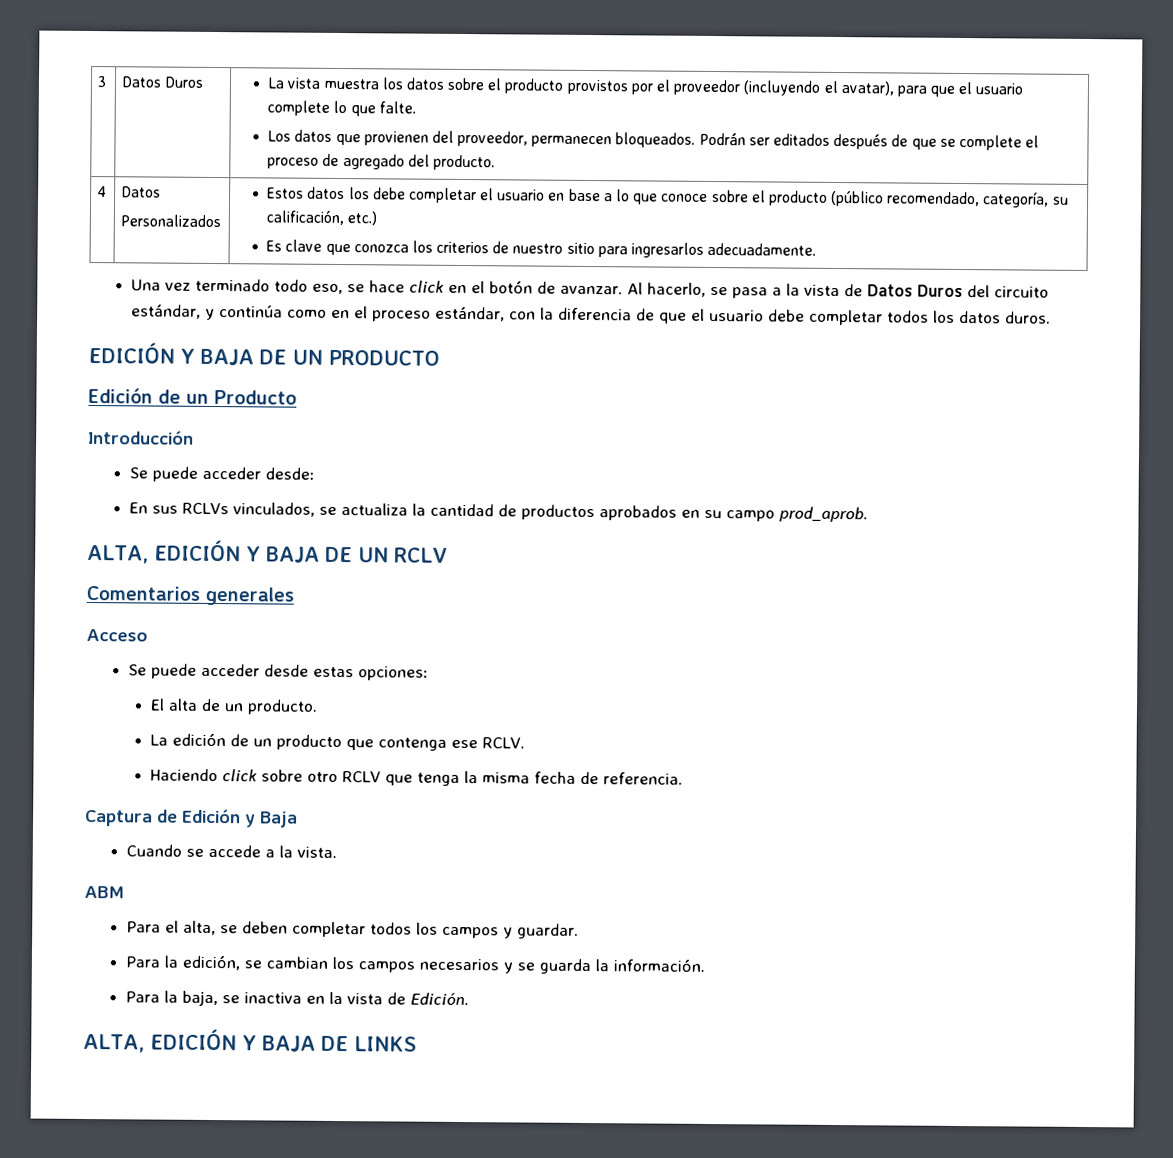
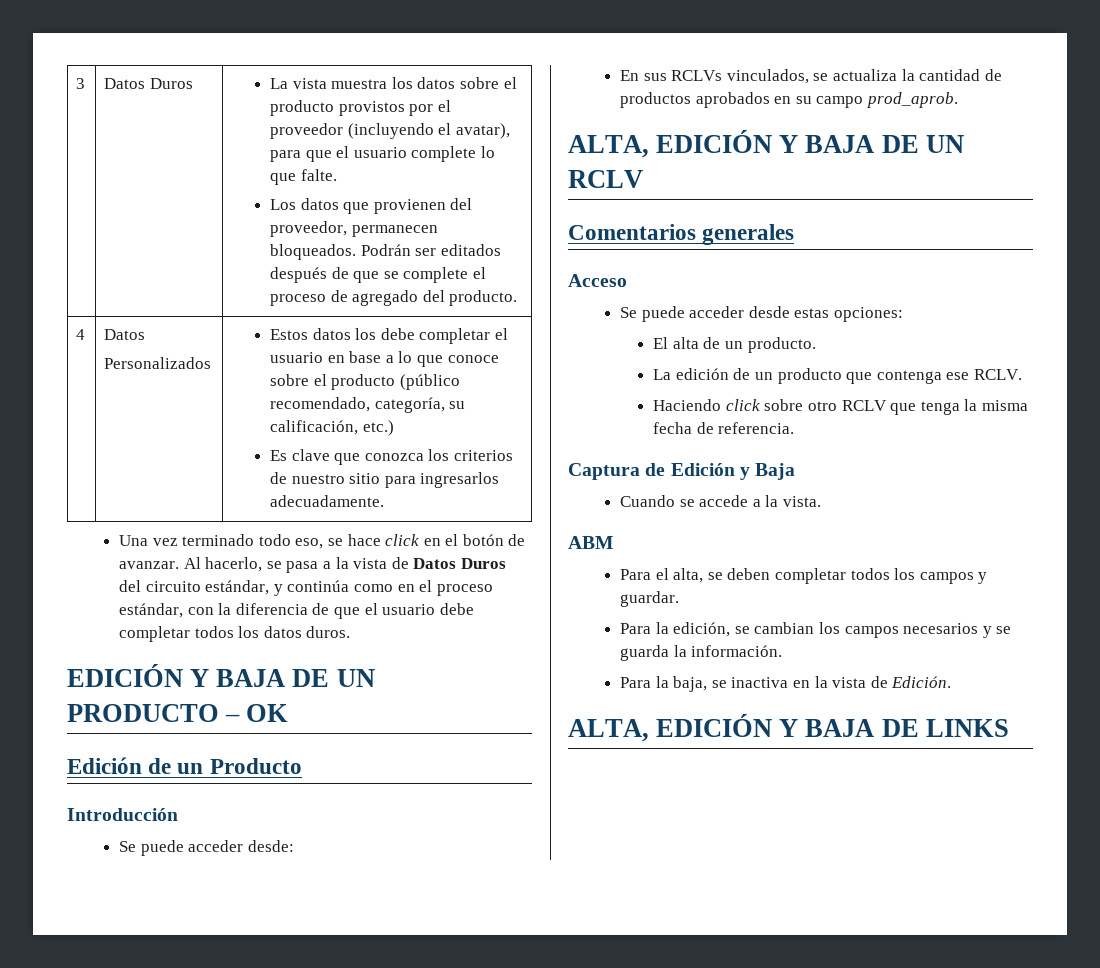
(440, 357) none -> [225,704,289,722] – OK

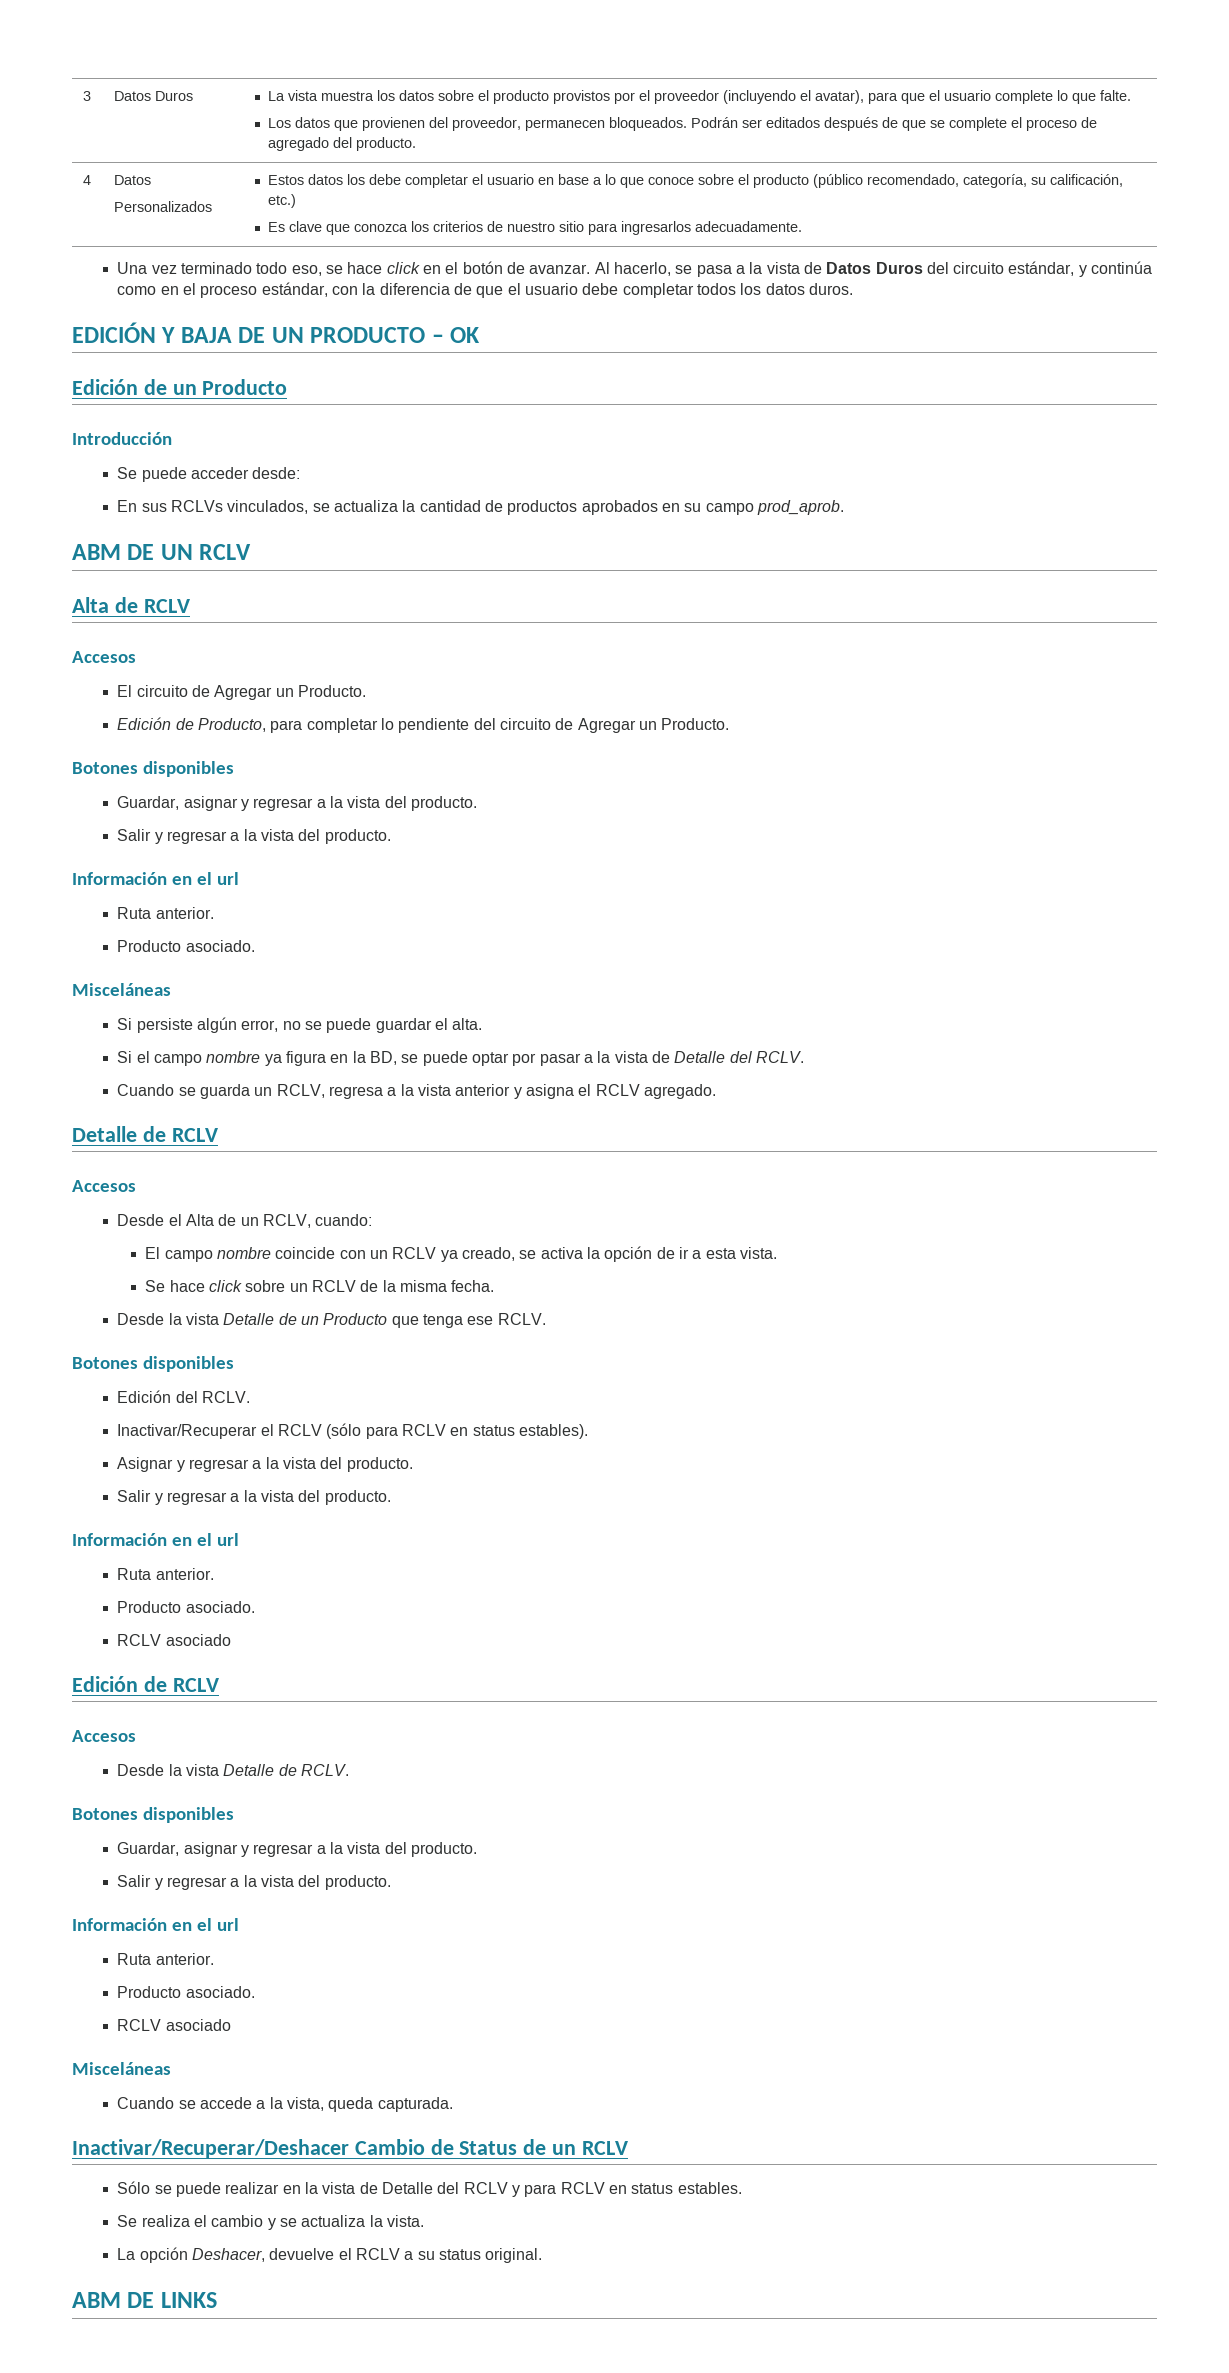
[568,130,875,158] ALTA, EDICIÓN Y BAJA -> [72,544,121,560] ABM
[568,224,795,245] [568,274,627,287] [619,306,903,322] [653,337,816,353] [653,368,1022,384] [653,399,1028,415] [653,422,795,434] [568,463,796,480] Comentarios generales // Acceso // Se puede acceder desde estas opciones: // El alta de un producto. // La edición de un producto que contenga ese RCLV. // Haciendo click sobre otro RCLV que tenga la misma fecha de referencia. // Captura de Edición y Baja -> [72,597,190,613] [72,651,136,663] [117,685,367,700] [117,717,730,733] [72,761,235,777] [117,796,478,811] [117,829,391,844] [72,872,240,885] [117,907,214,919] [117,940,255,952] [72,983,171,996] [117,1017,483,1033] [117,1051,804,1066] [117,1084,716,1099] [72,1126,218,1142] [72,1180,136,1192] [117,1214,373,1228] [145,1246,777,1262] [145,1280,495,1292] [117,1313,546,1328] [72,1356,235,1372] [117,1390,251,1403] [117,1423,589,1439] [117,1457,413,1472] [117,1490,391,1505] [72,1533,240,1546] [117,1568,214,1580] [117,1601,255,1613] [117,1634,231,1646] [72,1676,219,1692] [72,1730,136,1742] [117,1764,350,1776] [72,1807,235,1823] [117,1842,478,1857] [117,1875,391,1890] [72,1918,240,1931] [117,1953,214,1965] [117,1986,255,1998] [117,2019,231,2031] [72,2062,171,2075] Alta de RCLV // Accesos // El circuito de Agregar un Producto. // Edición de Producto, para completar lo pendiente del circuito de Agregar un Producto. // Botones disponibles // Guardar, asignar y regresar a la vista del producto. // Salir y regresar a la vista del producto. // Información en el url // Ruta anterior. // Producto asociado. // Misceláneas // Si persiste algún error, no se puede guardar el alta. // Si el campo nombre ya figura en la BD, se puede optar por pasar a la vista de Detalle del RCLV. // Cuando se guarda un RCLV, regresa a la vista anterior y asigna el RCLV agregado. // Detalle de RCLV // Accesos // Desde el Alta de un RCLV, cuando: // El campo nombre coincide con un RCLV ya creado, se activa la opción de ir a esta vista. // Se hace click sobre un RCLV de la misma fecha. // Desde la vista Detalle de un Producto que tenga ese RCLV. // Botones disponibles // Edición del RCLV. // Inactivar/Recuperar el RCLV (sólo para RCLV en status estables). // Asignar y regresar a la vista del producto. // Salir y regresar a la vista del producto. // Información en el url // Ruta anterior. // Producto asociado. // RCLV asociado // Edición de RCLV // Accesos // Desde la vista Detalle de RCLV. // Botones disponibles // Guardar, asignar y regresar a la vista del producto. // Salir y regresar a la vista del producto. // Información en el url // Ruta anterior. // Producto asociado. // RCLV asociado // Misceláneas
[782,496,821,507] [568,536,613,549] [619,568,988,584] [619,591,679,607] [619,622,1012,638] [619,645,783,661] [619,676,952,692] [568,714,875,742] vista. // ABM // Para el alta, se deben completar todos los campos y guardar. // Para la edición, se cambian los campos necesarios y se guarda la información. // Para la baja, se inactiva en la vista de Edición. // ALTA, EDICIÓN Y BAJA -> [287,2097,453,2112] [72,2139,628,2158] [117,2181,742,2197] [117,2215,425,2230] [117,2247,543,2263] [72,2292,121,2308] vista, queda capturada. // Inactivar/Recuperar/Deshacer Cambio de Status de un RCLV // Sólo se puede realizar en la vista de Detalle del RCLV y para RCLV en status estables. // Se realiza el cambio y se actualiza la vista. // La opción Deshacer, devuelve el RCLV a su status original. // ABM

